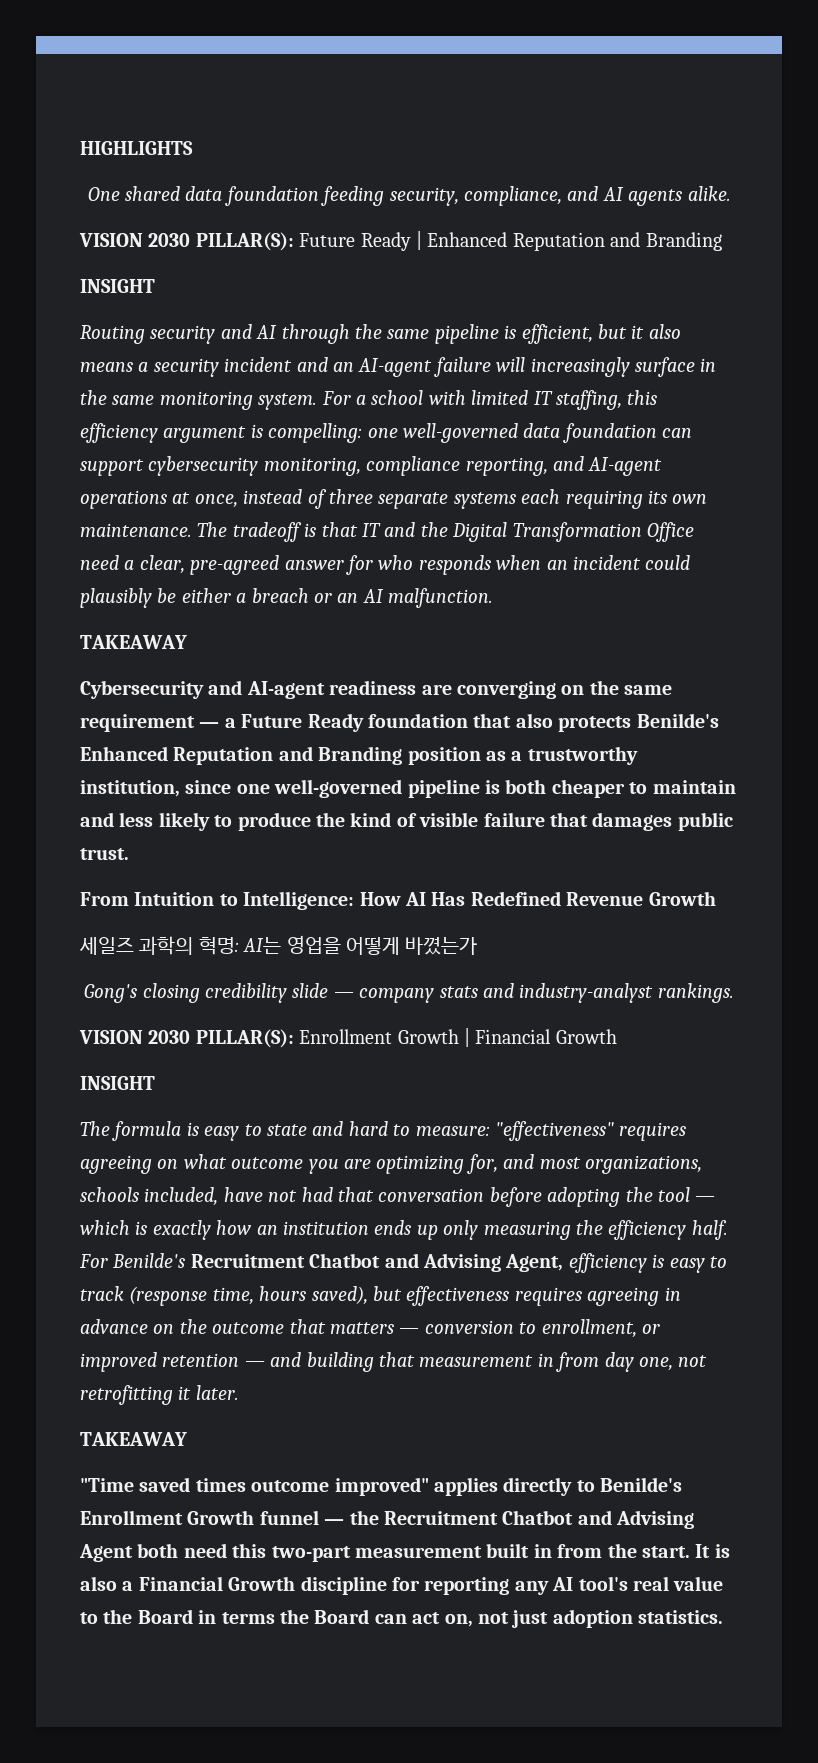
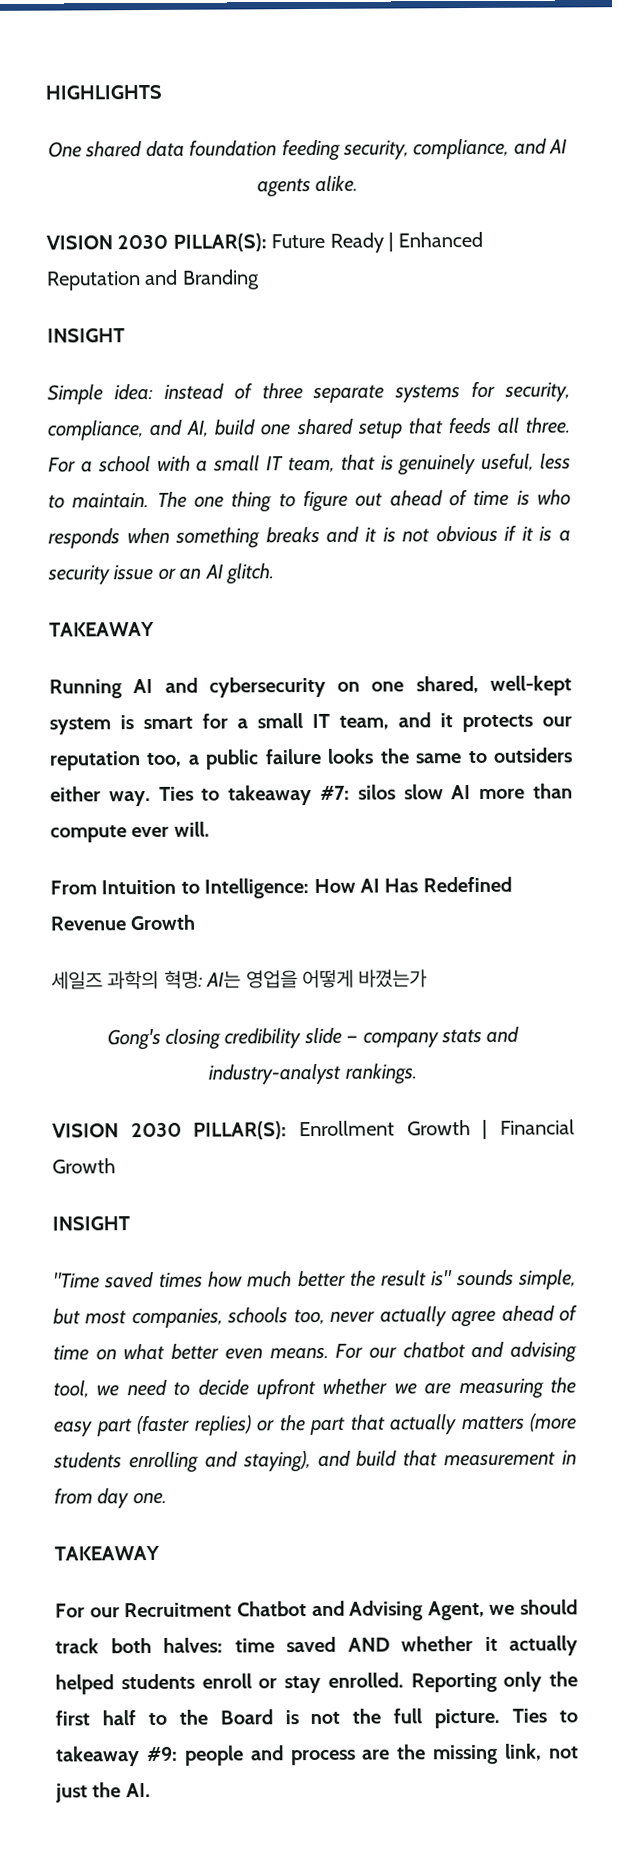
[80,324,681,344] [80,357,717,377] [80,390,658,410] [80,423,693,443] [80,456,663,476] [80,490,238,509] Routing security and AI through the same pipeline is efficient, but it also means a security incident and an AI-agent failure will increasingly surface in the same monitoring system. For a school with limited IT staffing, this efficiency argument is compelling: one well-governed data foundation can support cybersecurity monitoring, compliance reporting, and AI-agent operations at once, -> [47,383,153,405] Simple idea:
[521,489,708,509] [80,522,694,542] [80,555,691,575] [80,588,309,608] each requiring its own maintenance. The tradeoff is that IT and the Digital Transformation Office need a clear, pre-agreed answer for who responds when an incident could plausibly be either a breach -> [471,381,571,402] [47,417,572,441] [48,453,571,476] [48,489,571,513] [48,525,571,549] [47,564,154,585] for security, compliance, and AI, build one shared setup that feeds all three. For a school with a small IT team, that is genuinely useful, less to maintain. The one thing to figure out ahead of time is who responds when something breaks and it is not obvious if it is a security issue
[388,588,494,608] [80,635,187,649] [80,680,673,699] [80,713,719,732] [80,746,638,765] [80,779,736,798] [80,812,733,831] [80,848,129,860] malfunction. // TAKEAWAY // Cybersecurity and AI-agent readiness are converging on the same requirement — a Future Ready foundation that also protects Benilde's Enhanced Reputation and Branding position as a trustworthy institution, since one well-governed pipeline is both cheaper to maintain and less likely to produce the kind of visible failure that damages public trust. -> [226,563,274,585] [49,621,155,637] [49,675,572,699] [49,712,572,735] [49,747,574,771] [50,783,574,807] [50,821,210,843] glitch. // TAKEAWAY // Running AI and cybersecurity on one shared, well-kept system is smart for a small IT team, and it protects our reputation too, a public failure looks the same to outsiders either way. Ties to takeaway #7: silos slow AI more than compute ever will.
[80,1121,687,1141] [80,1154,702,1174] [80,1187,716,1207] [80,1220,728,1240] [79,1253,186,1268] The formula is easy to state and hard to measure: "effectiveness" requires agreeing on what outcome you are optimizing for, and most organizations, schools included, have not had that conversation before adopting the tool — which is exactly how an institution ends up only measuring the efficiency half. For Benilde's -> [53,1269,576,1290] [53,1305,578,1329] [53,1341,577,1363] [53,1377,576,1400] [54,1413,577,1437] [53,1450,577,1474] [54,1488,167,1509] [54,1545,160,1561] [55,1603,120,1618] "Time saved times how much better the result is" sounds simple, but most companies, schools too, never actually agree ahead of time on what better even means. For our chatbot and advising tool, we need to decide upfront whether we are measuring the easy part (faster replies) or the part that actually matters (more students enrolling and staying), and build that measurement in from day one. // TAKEAWAY // For our
[568,1253,727,1273] [80,1286,681,1306] [80,1319,660,1338] [80,1352,708,1372] [80,1385,239,1405] [80,1432,187,1446] [80,1477,683,1496] [80,1510,695,1529] [79,1543,730,1562] [80,1576,724,1595] [80,1609,724,1628] efficiency is easy to track (response time, hours saved), but effectiveness requires agreeing in advance on the outcome that matters — conversion to enrollment, or improved retention — and building that measurement in from day one, not retrofitting it later. // TAKEAWAY // "Time saved times outcome improved" applies directly to Benilde's Enrollment Growth funnel — the Recruitment Chatbot and Advising Agent both need this two-part measurement built in from the start. It is also a Financial Growth discipline for reporting any AI tool's real value to the Board in terms the Board can act on, not just adoption statistics. -> [489,1599,578,1615] [55,1635,578,1656] [55,1671,578,1695] [55,1708,579,1729] [56,1743,580,1767] [55,1782,151,1803] we should track both halves: time saved AND whether it actually helped students enroll or stay enrolled. Reporting only the first half to the Board is not the full picture. Ties to takeaway #9: people and process are the missing link, not just the AI.

